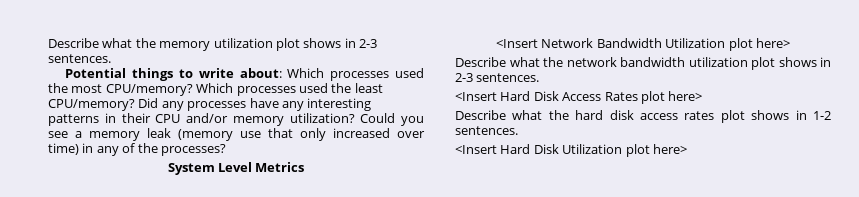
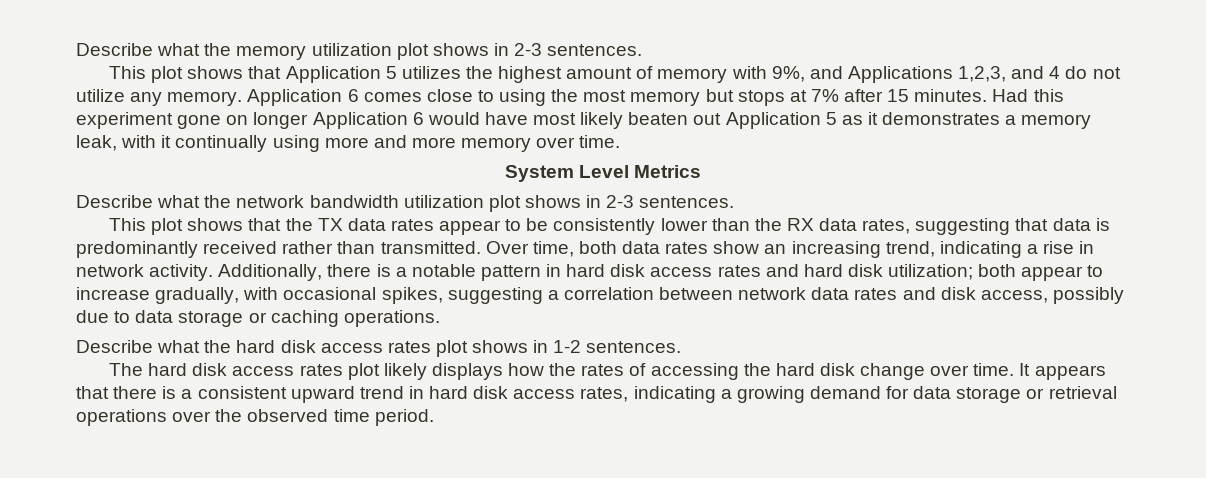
[65,68,424,81] [48,83,383,96] [48,98,372,111] [48,113,424,126] [48,128,425,141] [48,143,226,156] [167,162,305,175] [496,38,790,51] Potential things to write about: Which processes used the most CPU/memory? Which processes used the least CPU/memory? Did any processes have any interesting patterns in their CPU and/or memory utilization? Could you see a memory leak (memory use that only increased over time) in any of the processes? // System Level Metrics // <Insert Network Bandwidth Utilization plot here> -> [108,66,1121,83] [76,89,1064,106] [76,112,1092,129] [76,135,621,152] [504,165,702,182] This plot shows that Application 5 utilizes the highest amount of memory with 9%, and Applications 1,2,3, and 4 do not utilize any memory. Application 6 comes close to using the most memory but stops at 7% after 15 minutes. Had this experiment gone on longer Application 6 would have most likely beaten out Application 5 as it demonstrates a memory leak, with it continually using more and more memory over time. // System Level Metrics
[455,91,703,104] <Insert Hard Disk Access Rates plot here> -> [108,218,1110,235] [76,241,1095,258] [76,264,1104,281] [76,287,1124,304] [76,310,440,327] This plot shows that the TX data rates appear to be consistently lower than the RX data rates, suggesting that data is predominantly received rather than transmitted. Over time, both data rates show an increasing trend, indicating a rise in network activity. Additionally, there is a notable pattern in hard disk access rates and hard disk utilization; both appear to increase gradually, with occasional spikes, suggesting a correlation between network data rates and disk access, possibly due to data storage or caching operations.
[455,144,687,157] <Insert Hard Disk Utilization plot here> -> [108,363,1106,380] [76,386,1117,403] [76,409,434,426] The hard disk access rates plot likely displays how the rates of accessing the hard disk change over time. It appears that there is a consistent upward trend in hard disk access rates, indicating a growing demand for data storage or retrieval operations over the observed time period.

